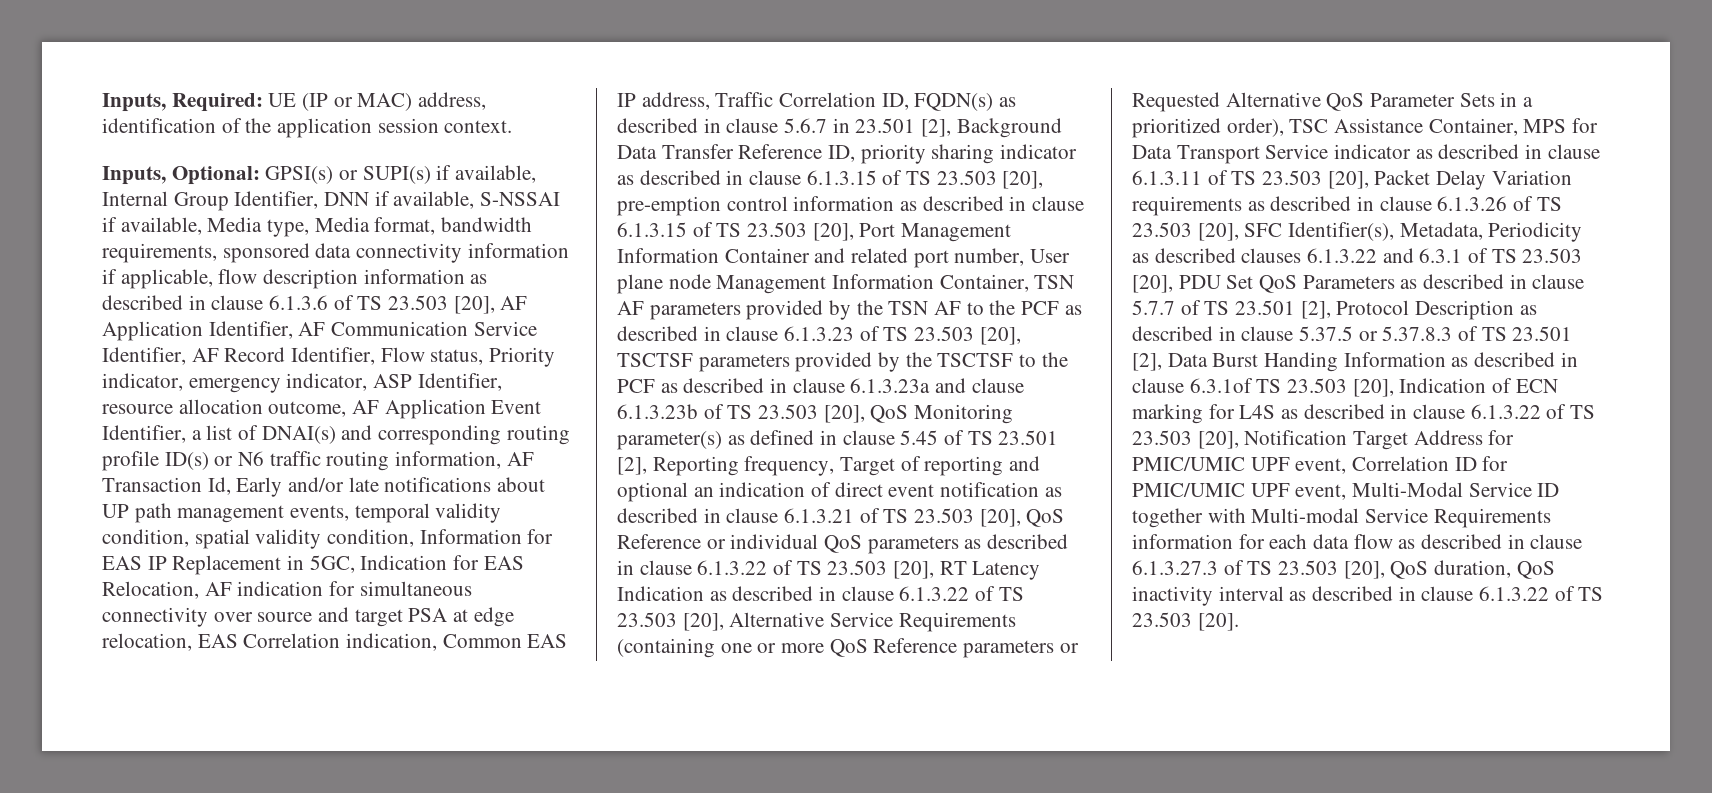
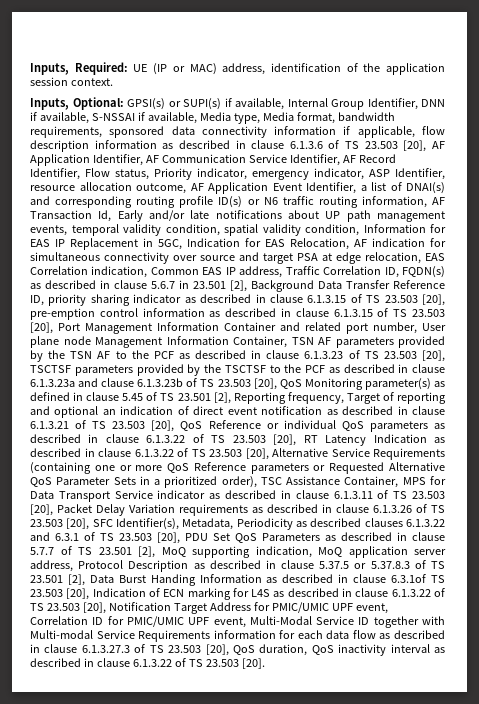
(1331, 310) none -> [161,546,446,558] [30,560,73,572] MoQ supporting indication, MoQ application server address,

